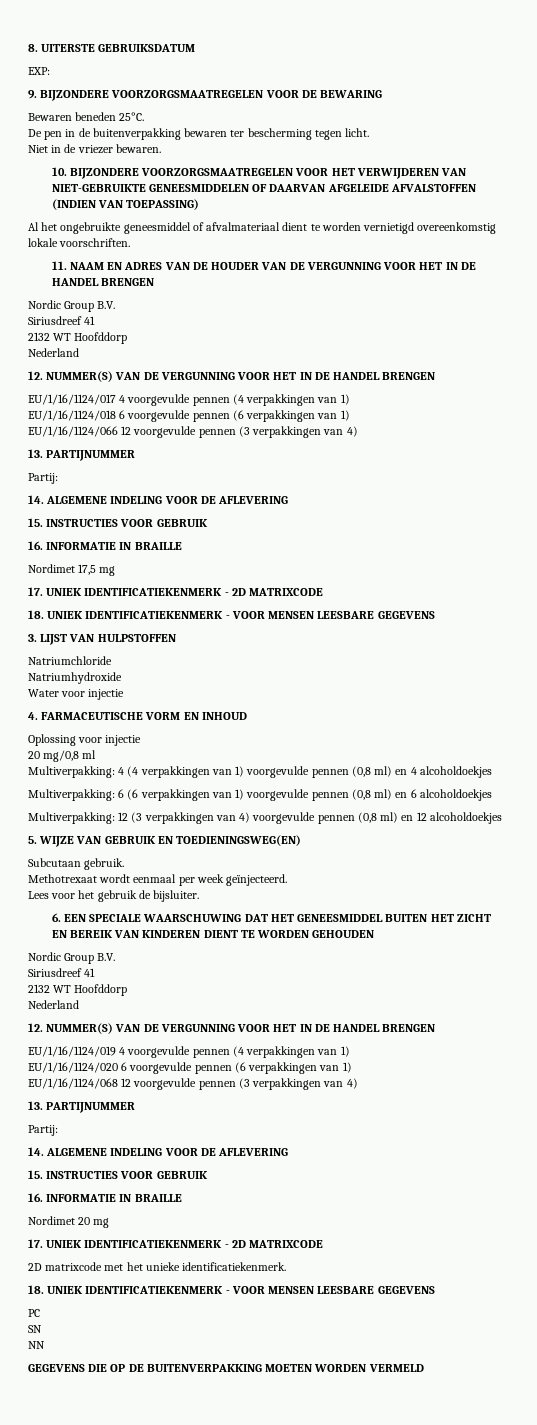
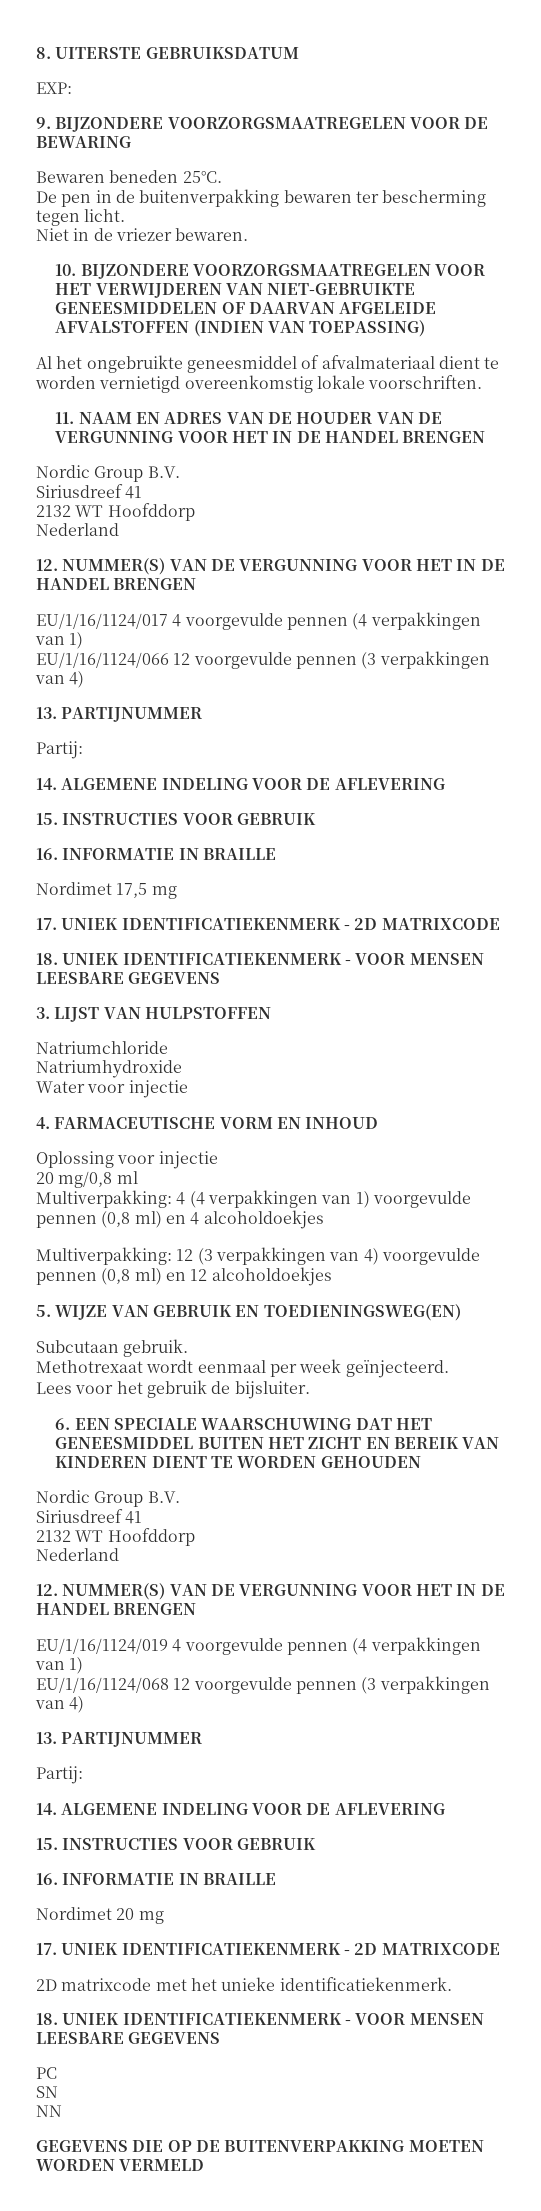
[28,410,350,422] // EU/1/16/1124/018 6 voorgevulde pennen (6 verpakkingen van 1) -> (84, 640) none
[28,789,492,801] // Multiverpakking: 6 (6 verpakkingen van 1) voorgevulde pennen (0,8 ml) en 6 alcoholdoekjes -> (324, 1219) none
[28,1062,352,1074] // EU/1/16/1124/020 6 voorgevulde pennen (6 verpakkingen van 1) -> (84, 1665) none

